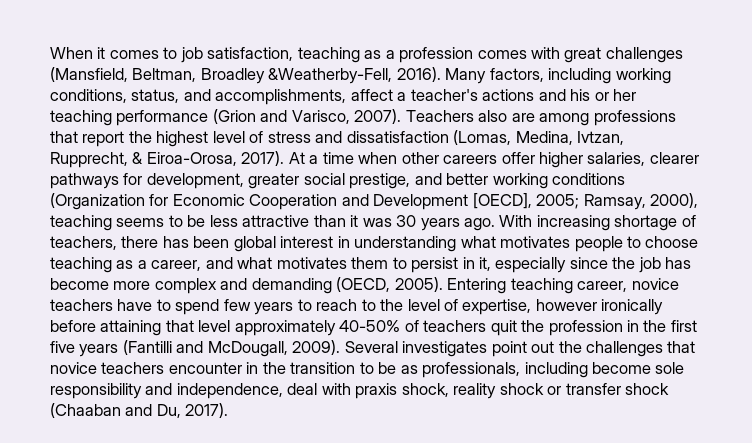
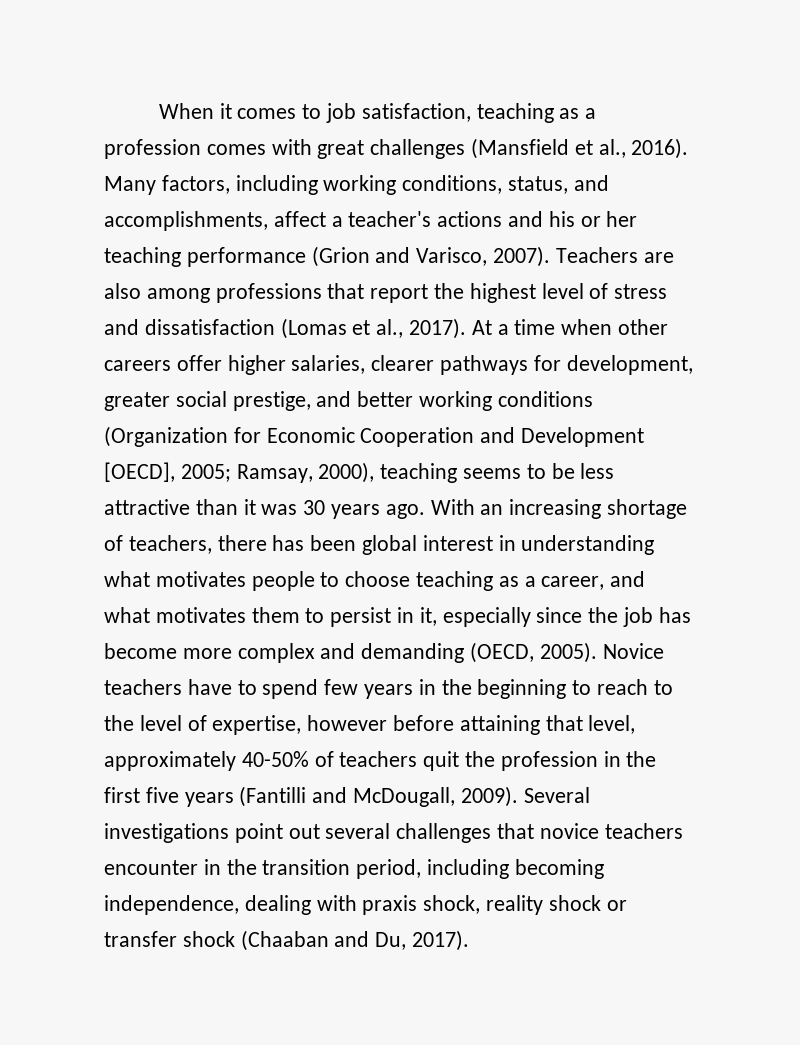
[50,67,393,84] (Mansfield, Beltman, Broadley &Weatherby-Fell, -> [471,138,626,159] (Mansfield et al.,
[478,110,535,122] also are -> [643,252,674,263] [104,283,141,299] are also
[453,130,625,145] [50,152,237,168] (Lomas, Medina, Ivtzan, Rupprecht, & Eiroa-Orosa, -> [280,318,404,339] (Lomas et al.,
(533, 221) none -> [480,504,504,515] an
[447,278,679,294] Entering teaching career, novice -> [602,643,664,659] Novice
(294, 308) none -> [418,679,567,699] in the beginning
[601,299,664,315] ironically -> (388, 723) none
[198,320,231,332] level -> [588,715,636,734] level,
[402,341,488,357] investigates -> [104,823,229,843] investigations
[558,341,582,353] the -> [325,823,391,839] several
[359,362,685,378] [50,383,318,399] to be as professionals, including become sole responsibility and independence, deal -> [356,859,604,879] [104,895,311,915] period, including becoming independence, dealing

